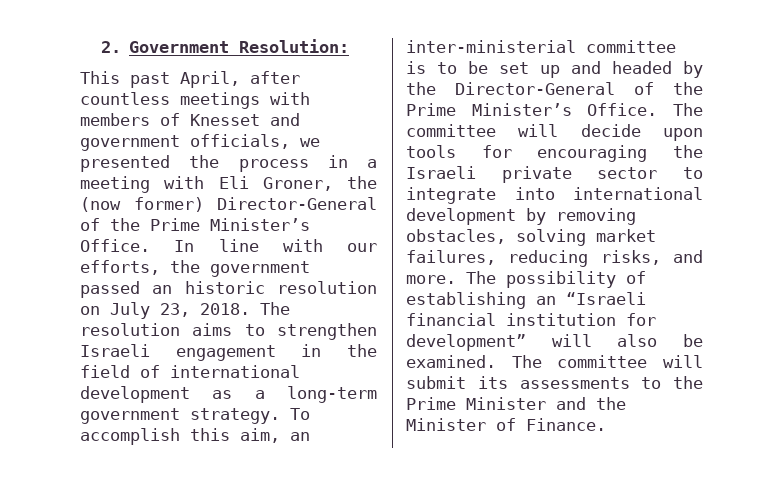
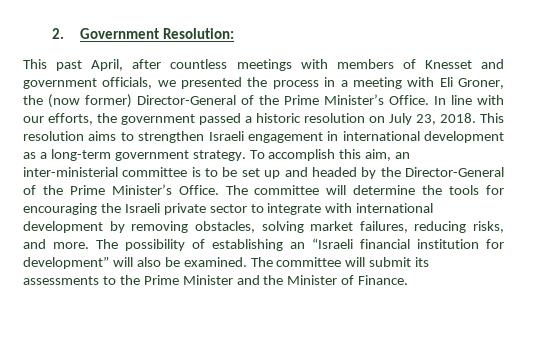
[152,285,173,294] an -> [245,116,252,123] a
[260,302,290,315] The -> [480,113,504,123] This
[347,344,377,357] [80,365,160,378] the field of -> (339, 136) none
[580,124,703,141] decide upon -> [353,185,443,195] determine the
[514,187,555,200] into -> [325,203,353,213] with

